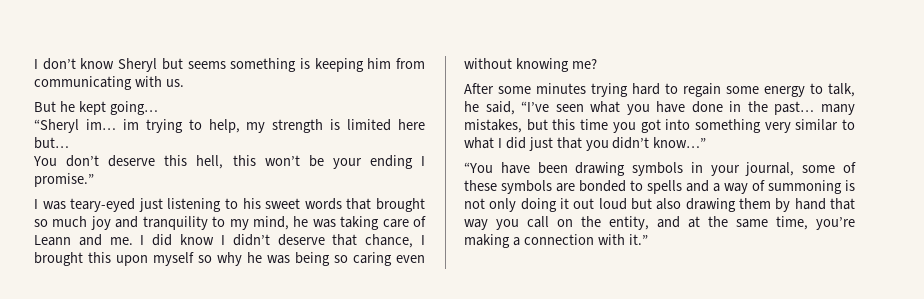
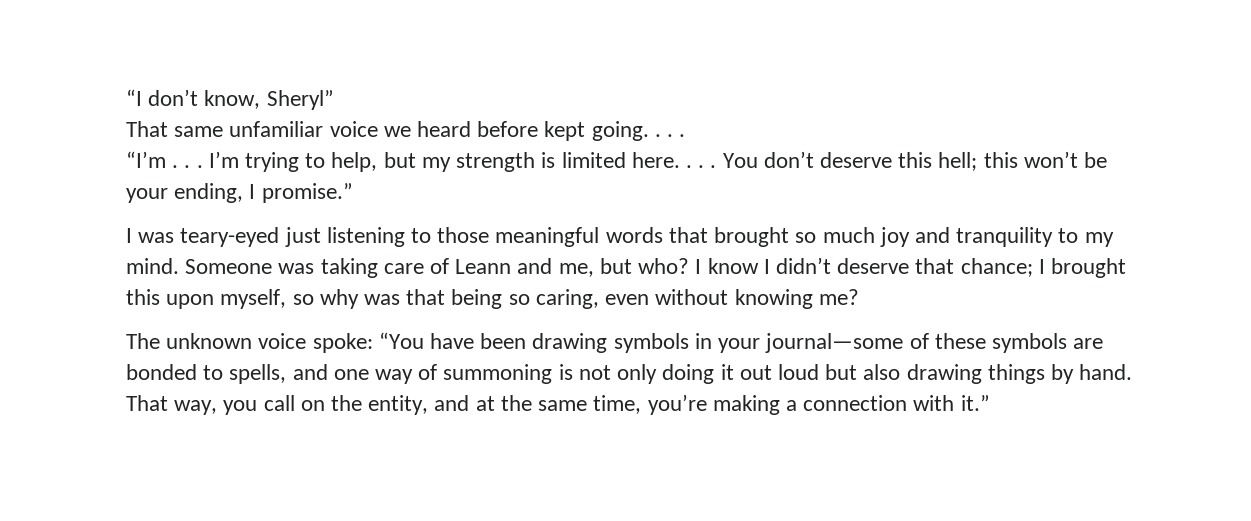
[34,58,425,72] [34,76,184,90] [34,101,158,115] [34,119,139,133] I don’t know Sheryl but seems something is keeping him from communicating with us. // But he kept going… // “Sheryl im… im -> [126,89,334,110] [126,121,686,141] [126,151,239,168] “I don’t know, Sheryl” // That same unfamiliar voice we heard before kept going. . . . // “I’m . . . I’m
(240, 126) none -> [383,152,416,168] but
[398,119,425,130] [34,137,69,149] here but… // -> [631,152,717,168] here. . . .
[196,155,224,169] hell, -> [938,152,978,171] hell;
[369,155,413,169] ending -> [174,183,244,203] ending,
[242,198,301,209] his sweet -> [437,227,600,247] those meaningful
[252,216,309,230] mind, he -> [126,258,273,274] mind. Someone
[109,234,173,246] me. I did -> [558,258,702,277] me, but who? I
[365,234,414,248] chance, -> [960,258,1033,277] chance;
[153,252,194,266] myself -> [220,289,287,309] myself,
[247,252,290,264] he was -> [364,289,446,305] was that
[353,252,392,266] caring -> [535,289,599,309] caring,
[464,83,855,97] [464,101,855,115] [464,119,855,133] [464,137,707,151] After some minutes trying hard to regain some energy to talk, he said, “I’ve seen what you have done in the past… many mistakes, but this time you got into something very similar to what I did just that you didn’t know…” // -> [126,333,373,353] The unknown voice spoke:
[745,162,836,176] journal, some -> [765,333,904,353] journal—some
[647,180,720,194] spells and a -> [229,364,369,384] spells, and one
[739,198,855,212] [464,219,488,230] them by hand that way -> [987,364,1133,384] [126,395,218,415] things by hand. That way,

